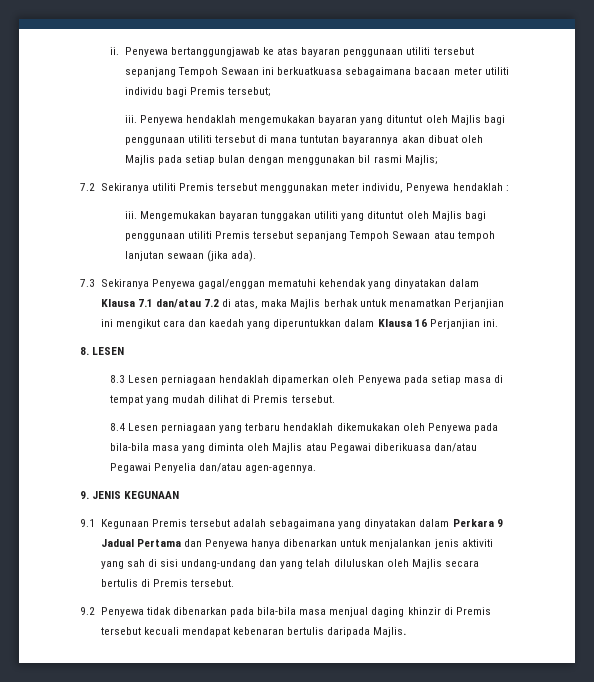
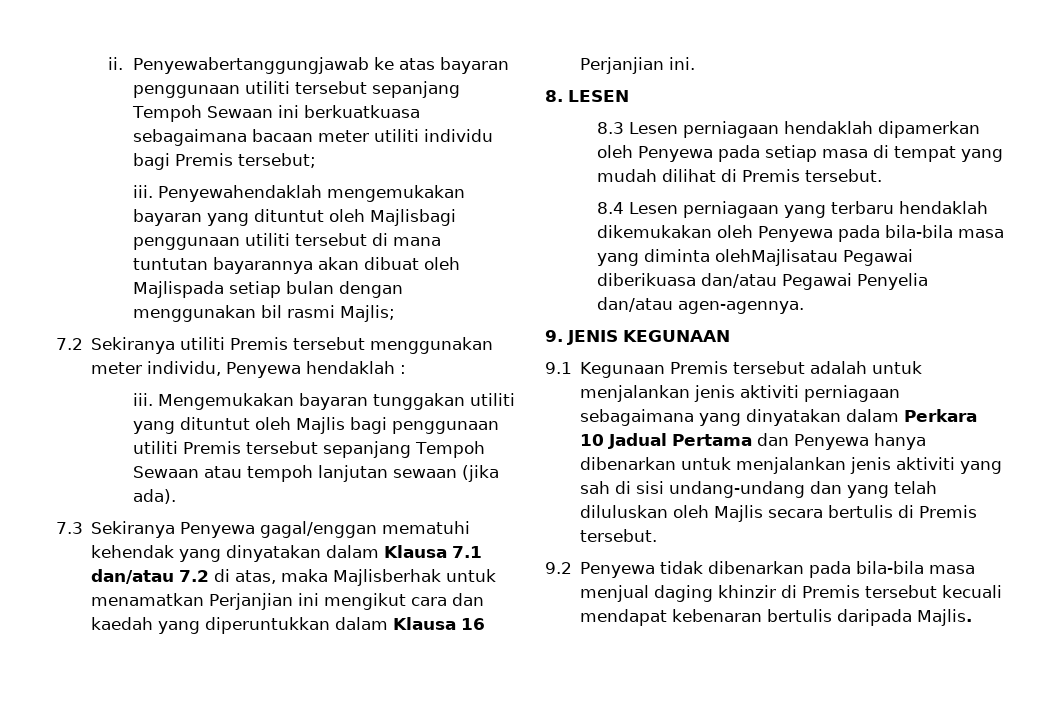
[124,47,260,57] Penyewa bertanggungjawab -> [133,57,370,74] Penyewabertanggungjawab
[139,115,237,125] Penyewa hendaklah -> [158,185,323,202] Penyewahendaklah
[450,115,505,125] Majlis bagi -> [370,209,457,226] Majlisbagi
[124,155,182,165] Majlis pada -> [133,281,225,298] Majlispada
[290,299,358,309] Majlis berhak -> [333,569,442,586] Majlisberhak
[247,443,327,453] oleh Majlis atau -> [714,249,838,266] olehMajlisatau
(267, 523) none -> [872,361,923,374] [580,385,901,402] untuk menjalankan jenis aktiviti perniagaan
[496,519,503,527] 9 -> [580,434,605,446] 10

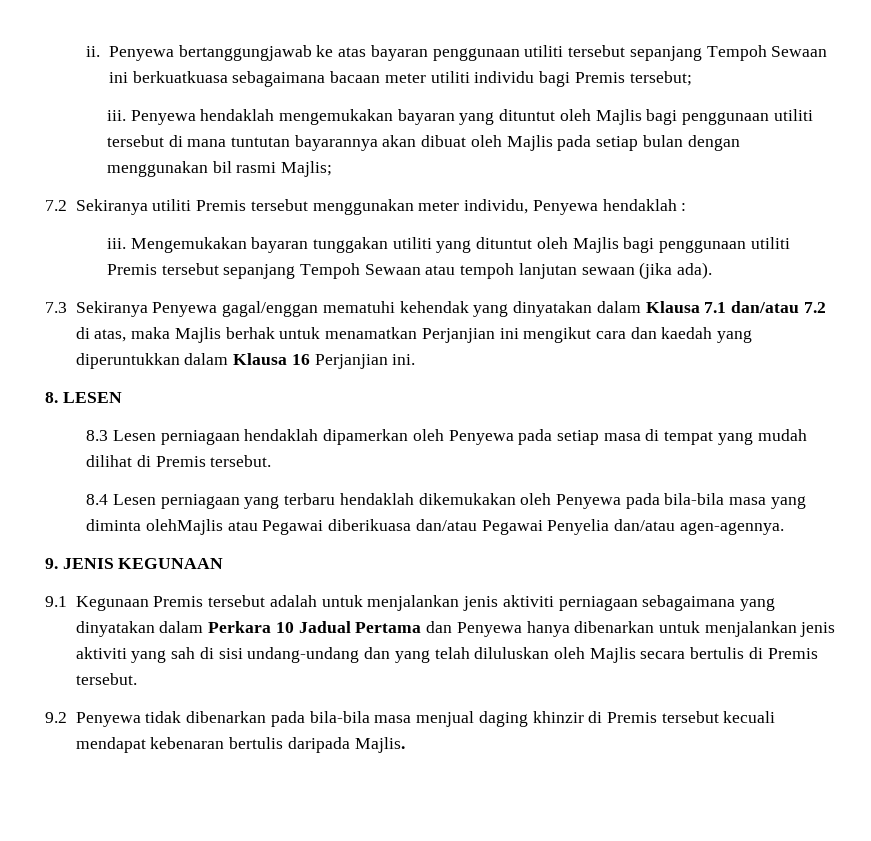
[133,57,370,74] Penyewabertanggungjawab -> [108,45,312,61] Penyewa bertanggungjawab
[158,185,323,202] Penyewahendaklah -> [130,109,275,125] Penyewa hendaklah
[370,209,457,226] Majlisbagi -> [595,109,678,125] Majlis bagi
[133,281,225,298] Majlispada -> [506,135,592,151] Majlis pada
[333,569,442,586] Majlisberhak -> [174,327,275,343] Majlis berhak
[714,249,838,266] olehMajlisatau -> [145,519,258,535] olehMajlis atau

